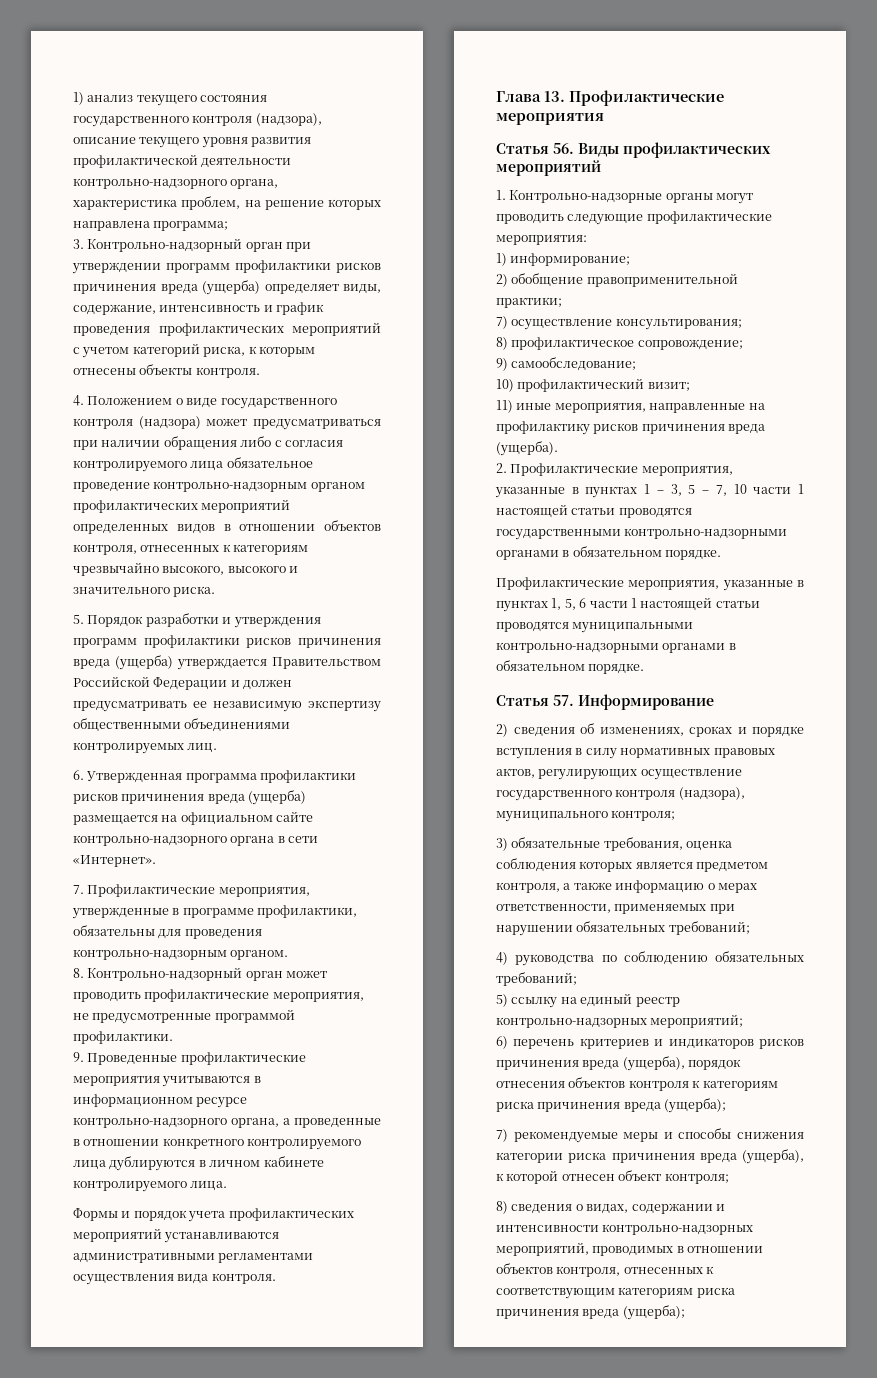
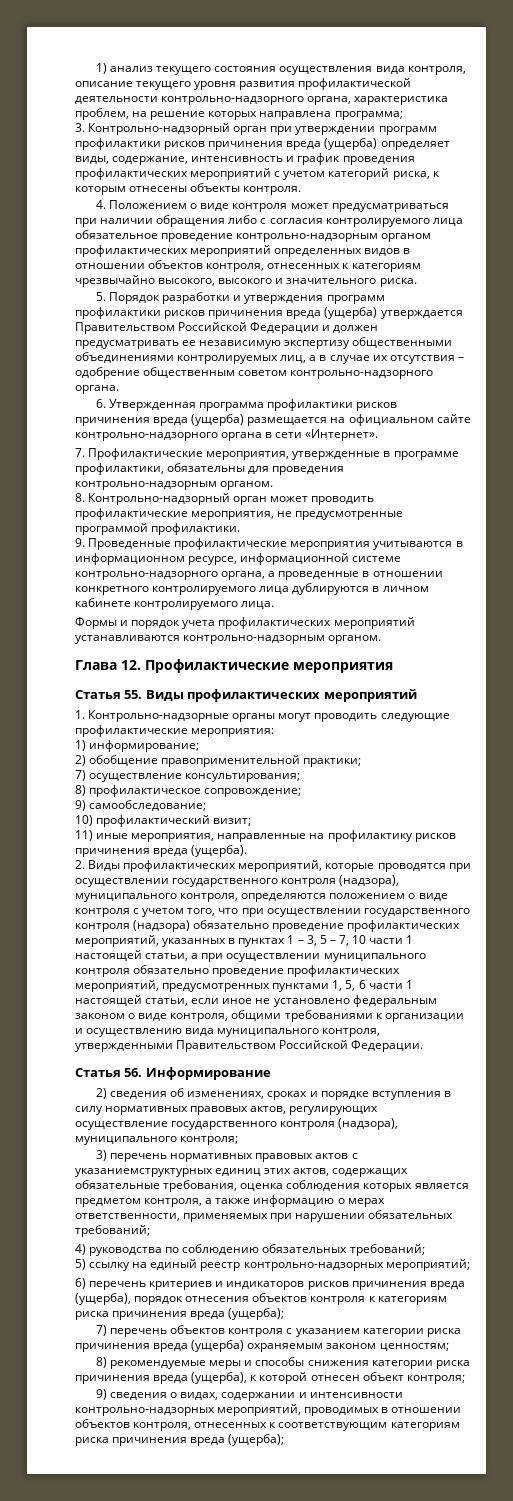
[73,113,322,127] государственного контроля (надзора), -> [279,66,466,75] осуществления вида контроля,
[220,398,337,409] [73,416,201,429] государственного контроля (надзора) -> [232,203,288,212] контроля
[187,743,218,753] лиц. -> [280,355,464,364] [75,367,434,379] [75,385,119,394] лиц, а в случае их отсутствия – одобрение общественным советом контрольно-надзорного органа.
[196,1097,248,1108] ресурсе -> [188,553,402,565] ресурсе, информационной системе
[73,1253,314,1263] [73,1273,276,1285] административными регламентами осуществления вида контроля. -> [183,635,382,644] контрольно-надзорным органом.
[544,91,565,102] 13. -> [121,660,141,670] 12.
[553,143,574,154] 56. -> [124,690,143,699] 55.
[510,463,733,476] [495,486,565,498] Профилактические мероприятия, указанные -> [88,860,471,872] [75,875,400,887] [75,893,448,902] [75,908,470,917] [75,920,461,932] [75,935,227,947] Виды профилактических мероприятий, которые проводятся при осуществлении государственного контроля (надзора), муниципального контроля, определяются положением о виде контроля с учетом того, что при осуществлении государственного контроля (надзора) обязательно проведение профилактических мероприятий, указанных
[571,508,692,518] [496,528,788,540] [496,546,722,560] [496,577,804,591] [496,600,548,612] статьи проводятся государственными контрольно-надзорными органами в обязательном порядке. // Профилактические мероприятия, указанные в пунктах -> [145,953,426,962] [75,965,401,977] [75,980,330,992] статьи, а при осуществлении муниципального контроля обязательно проведение профилактических мероприятий, предусмотренных пунктами
[715,601,760,608] [496,622,694,633] [496,642,736,653] [496,660,645,674] [496,695,574,706] статьи проводятся муниципальными контрольно-надзорными органами в обязательном порядке. // Статья 57. -> [145,995,437,1007] [75,1010,464,1022] [75,1028,381,1037] [75,1040,424,1052] [75,1068,143,1077] статьи, если иное не установлено федеральным законом о виде контроля, общими требованиями к организации и осуществлению вида муниципального контроля, утвержденными Правительством Российской Федерации. // Статья 56.
(508, 844) none -> [110,1153,358,1162] [75,1168,409,1177] перечень нормативных правовых актов с указаниемструктурных единиц этих актов, содержащих
(508, 1135) none -> [110,1325,461,1337] [75,1340,449,1352] [95,1357,107,1368] перечень объектов контроля с указанием категории риска причинения вреда (ущерба) охраняемым законом ценностям; // 8)
[496,1201,508,1214] 8) -> [95,1389,107,1400] 9)

